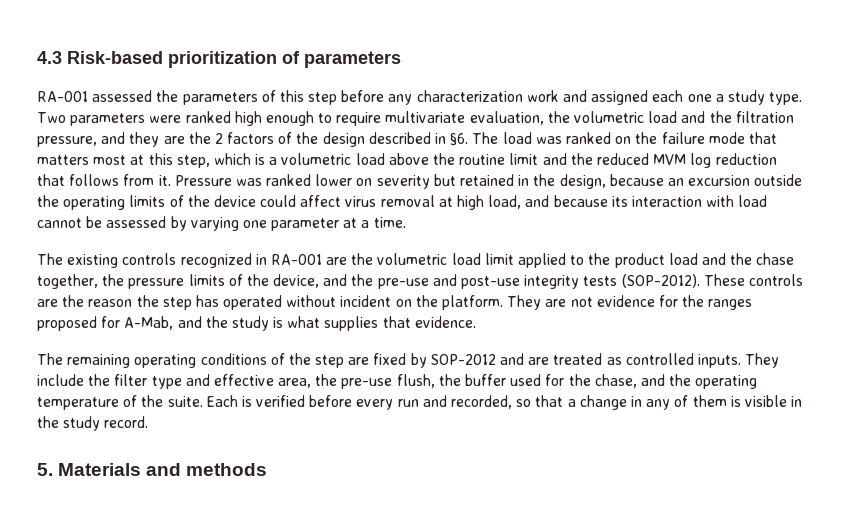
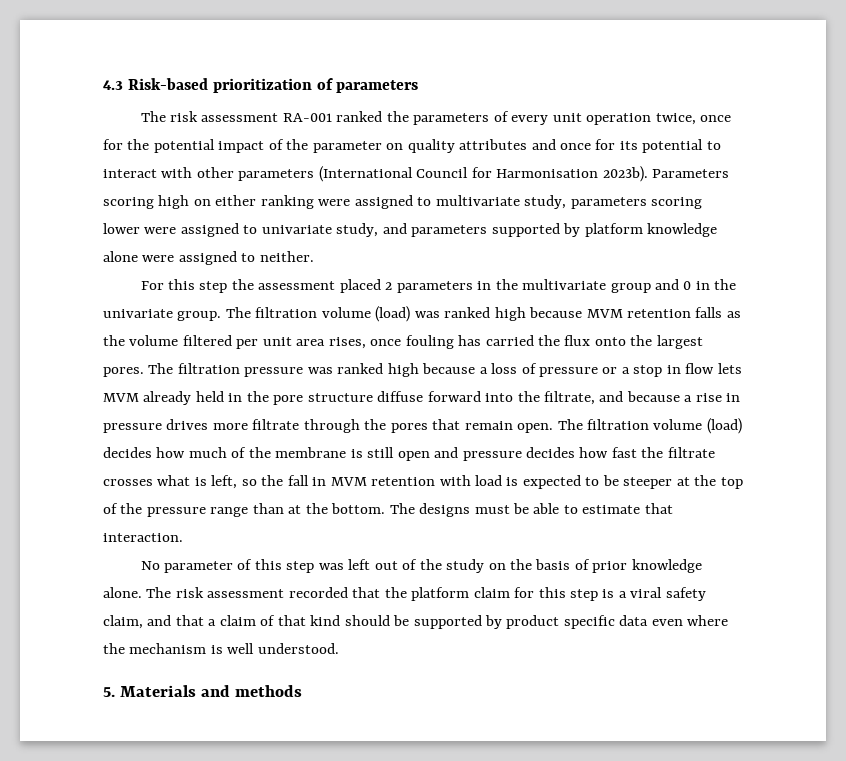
[37,90,803,105] [37,111,794,126] [37,132,777,147] [37,153,777,168] [37,174,803,189] [37,195,768,210] [37,216,406,231] [37,253,795,268] [37,274,803,289] [37,295,753,310] [37,316,476,331] [37,353,780,368] [37,374,758,389] [37,395,803,410] [37,416,149,431] RA-001 assessed the parameters of this step before any characterization work and assigned each one a study type. Two parameters were ranked high enough to require multivariate evaluation, the volumetric load and the filtration pressure, and they are the 2 factors of the design described in §6. The load was ranked on the failure mode that matters most at this step, which is a volumetric load above the routine limit and the reduced MVM log reduction that follows from it. Pressure was ranked lower on severity but retained in the design, because an excursion outside the operating limits of the device could affect virus removal at high load, and because its interaction with load cannot be assessed by varying one parameter at a time. // The existing controls recognized in RA-001 are the volumetric load limit applied to the product load and the chase together, the pressure limits of the device, and the pre-use and post-use integrity tests (SOP-2012). These controls are the reason the step has operated without incident on the platform. They are not evidence for the ranges proposed for A-Mab, and the study is what supplies that evidence. // The remaining operating conditions of the step are fixed by SOP-2012 and are treated as controlled inputs. They include the filter type and effective area, the pre-use flush, the buffer used for the chase, and the operating temperature of the suite. Each is verified before every run and recorded, so that a change in any of them is visible in the study record. -> [140,111,731,125] [103,139,721,153] [103,166,730,182] [103,195,703,209] [103,223,718,237] [103,251,314,265] [140,279,737,293] [103,306,741,322] [103,335,703,349] [103,363,742,377] [103,391,741,405] [103,418,742,434] [103,447,715,461] [103,475,743,489] [103,503,673,517] [103,533,183,542] [140,559,702,573] [103,587,706,601] [103,615,729,629] [103,643,339,654] The risk assessment RA-001 ranked the parameters of every unit operation twice, once for the potential impact of the parameter on quality attributes and once for its potential to interact with other parameters (International Council for Harmonisation 2023b). Parameters scoring high on either ranking were assigned to multivariate study, parameters scoring lower were assigned to univariate study, and parameters supported by platform knowledge alone were assigned to neither. // For this step the assessment placed 2 parameters in the multivariate group and 0 in the univariate group. The filtration volume (load) was ranked high because MVM retention falls as the volume filtered per unit area rises, once fouling has carried the flux onto the largest pores. The filtration pressure was ranked high because a loss of pressure or a stop in flow lets MVM already held in the pore structure diffuse forward into the filtrate, and because a rise in pressure drives more filtrate through the pores that remain open. The filtration volume (load) decides how much of the membrane is still open and pressure decides how fast the filtrate crosses what is left, so the fall in MVM retention with load is expected to be steeper at the top of the pressure range than at the bottom. The designs must be able to estimate that interaction. // No parameter of this step was left out of the study on the basis of prior knowledge alone. The risk assessment recorded that the platform claim for this step is a viral safety claim, and that a claim of that kind should be supported by product specific data even where the mechanism is well understood.

